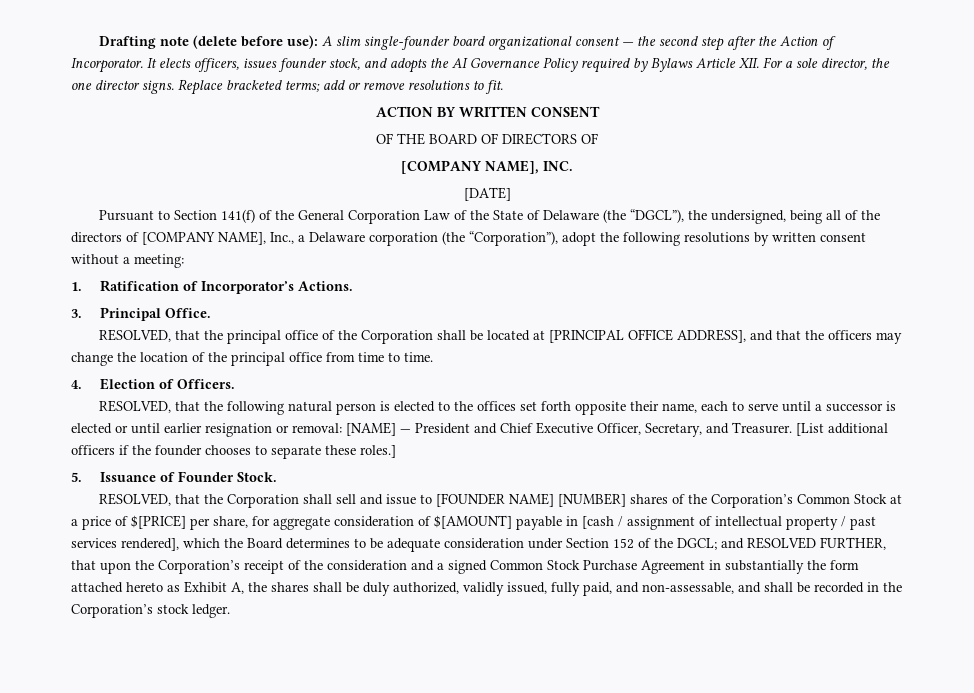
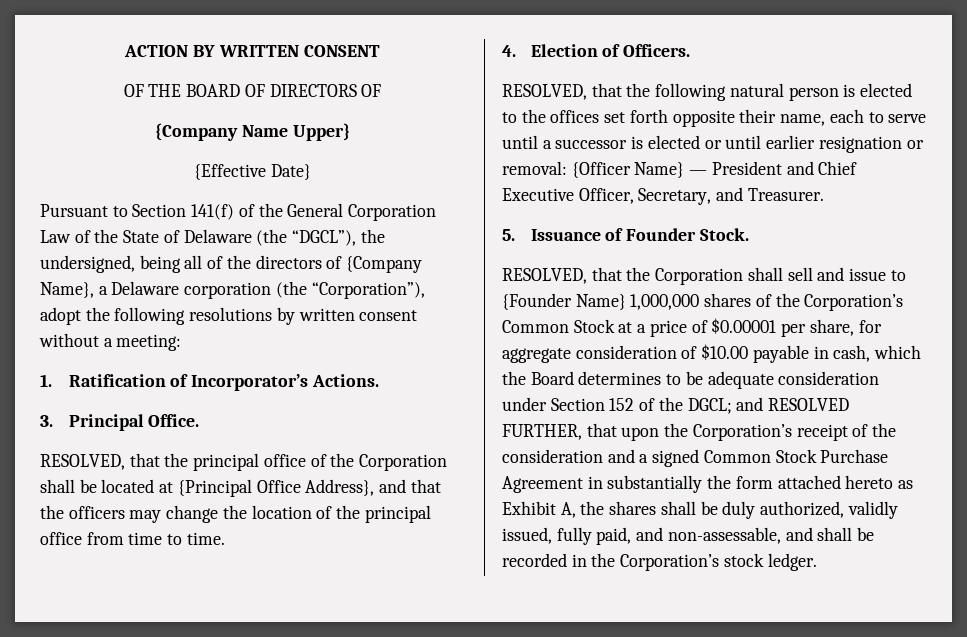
[98,35,836,51] [71,57,890,73] [71,79,503,95] Drafting note (delete before use): A slim single-founder board organizational consent — the second step after the Action of Incorporator. It elects officers, issues founder stock, and adopts the AI Governance Policy required by Bylaws Article XII. For a sole director, the one director signs. Replace bracketed terms; add or remove resolutions to fit. // -> (124, 51) none
[401,160,573,174] [463,187,511,201] [COMPANY NAME], INC. // [DATE] -> [155,123,350,141] [194,164,311,180] {Company Name Upper} // {Effective Date}
[142,231,294,245] [COMPANY NAME], Inc., -> [346,256,423,273] [40,282,94,298] {Company Name},
[548,329,746,343] [PRINCIPAL OFFICE ADDRESS], -> [177,479,375,497] {Principal Office Address},
[346,422,396,436] [NAME] -> [571,162,685,178] {Officer Name}
[796,423,888,436] [71,445,396,459] [List additional officers if the founder chooses to separate these roles.] -> (824, 194) none
[435,493,626,507] [FOUNDER NAME] [NUMBER] -> [502,293,700,310] {Founder Name} 1,000,000
[131,515,186,529] $[PRICE] -> [711,318,777,334] $0.00001
[434,515,512,529] $[AMOUNT] -> [701,344,749,360] $10.00
[582,516,876,530] [71,538,179,551] [cash / assignment of intellectual property / past services rendered], -> [833,345,871,362] cash,

